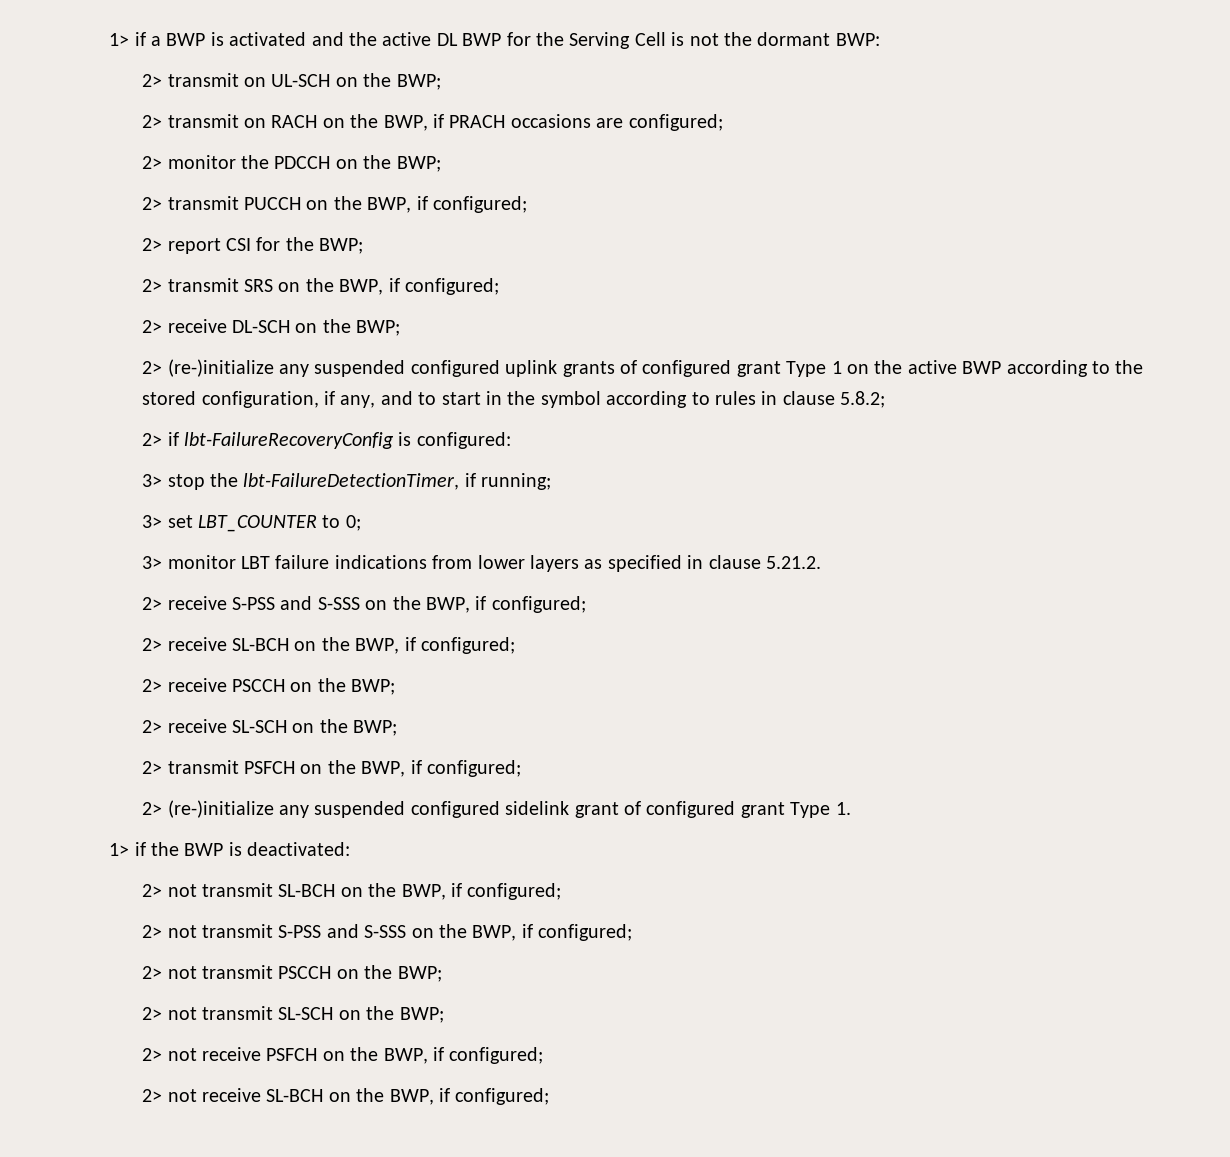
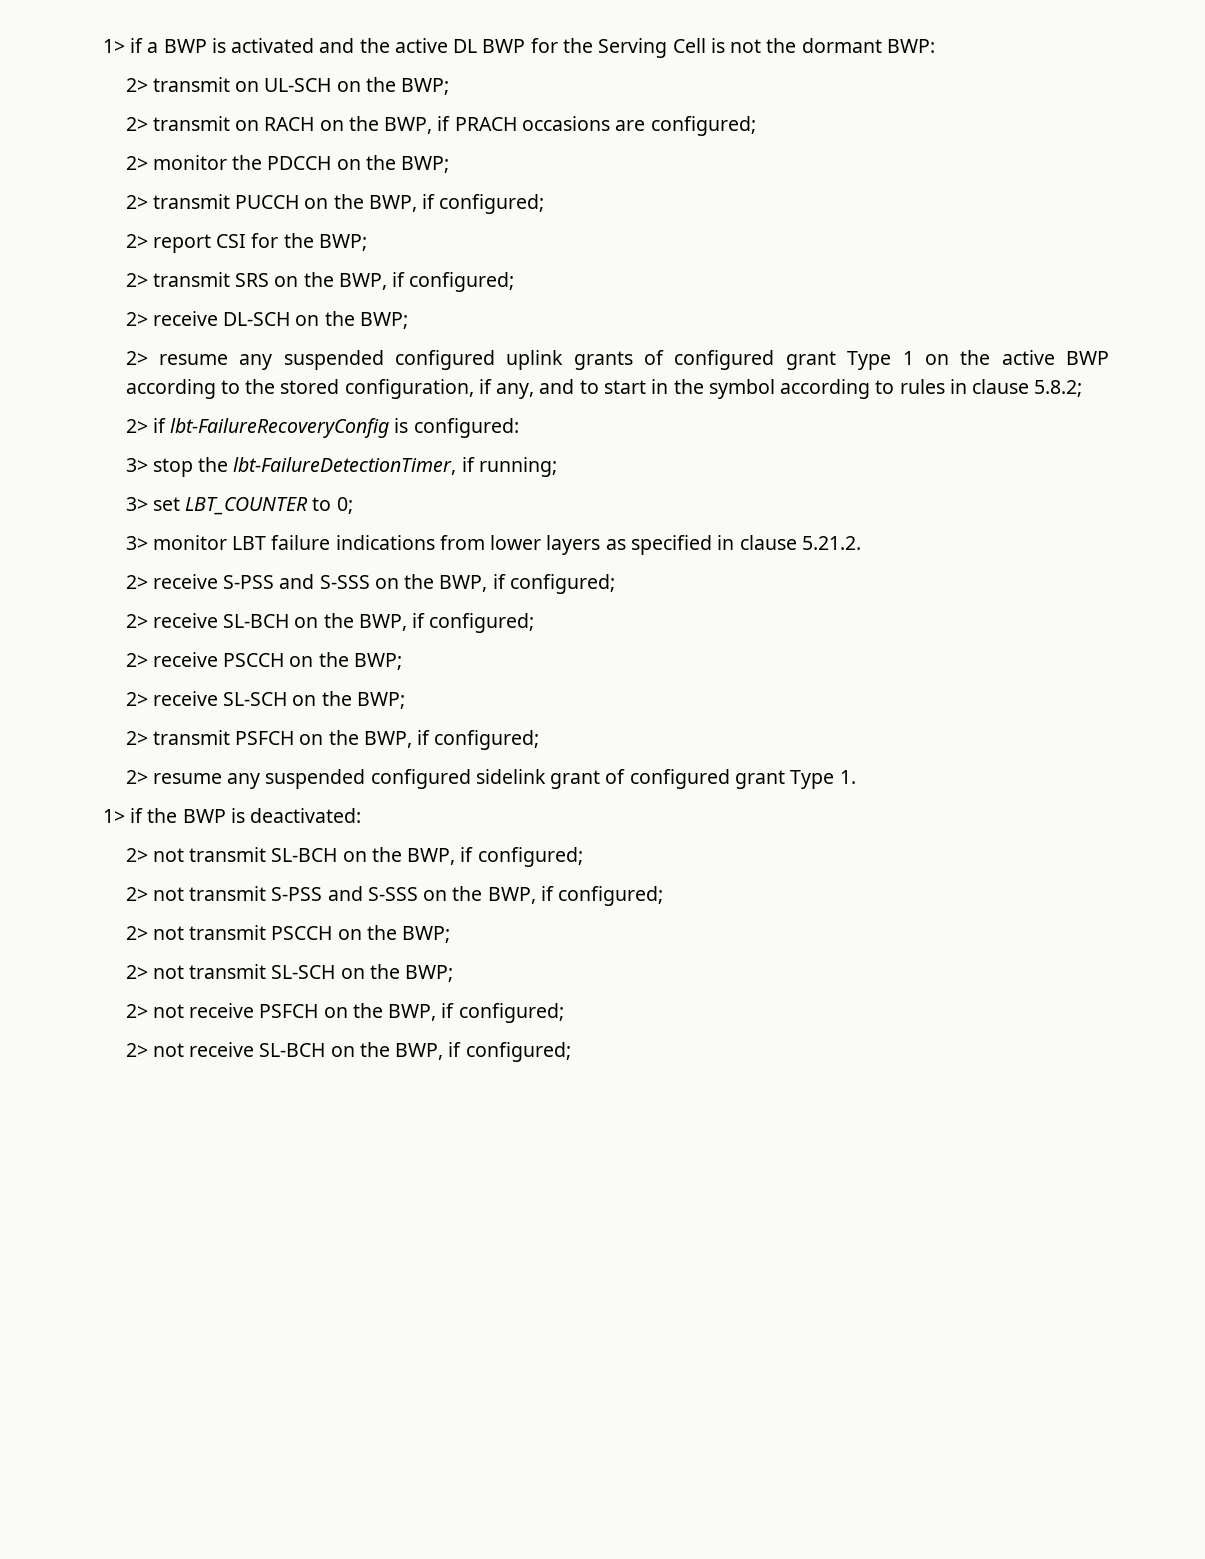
[167,359,274,377] (re-)initialize -> [158,354,228,365] resume
[167,800,274,818] (re-)initialize -> [152,773,222,784] resume

